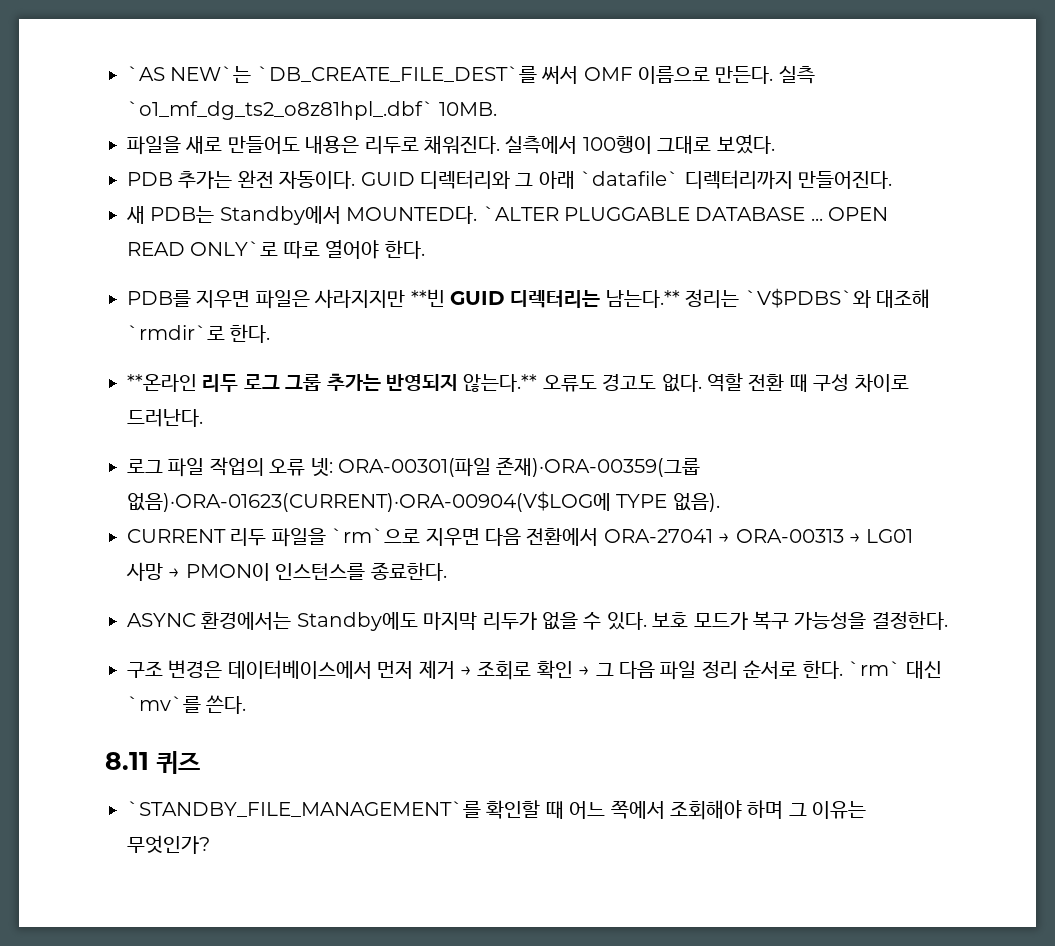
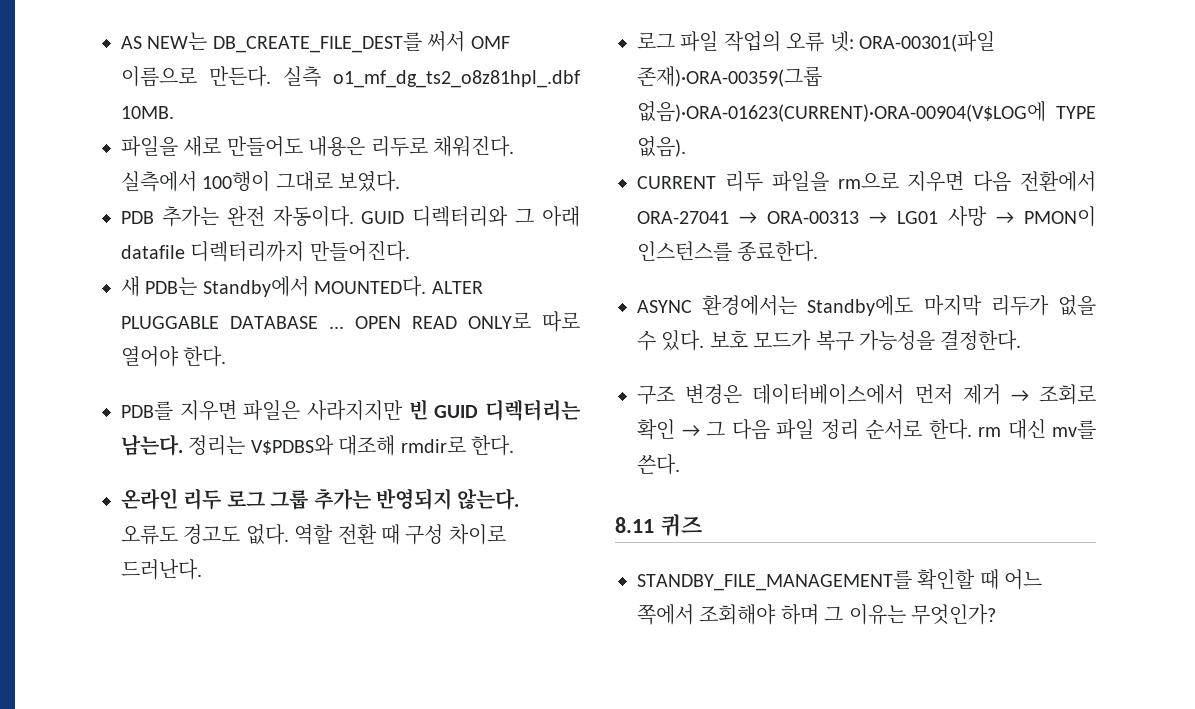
[127,66,537,83] `AS NEW`는 `DB_CREATE_FILE_DEST`를 -> [121,32,422,53] AS NEW는 DB_CREATE_FILE_DEST를
[127,101,434,120] `o1_mf_dg_ts2_o8z81hpl_.dbf` -> [333,70,580,88] o1_mf_dg_ts2_o8z81hpl_.dbf
[580,171,680,186] `datafile` -> [121,245,185,259] datafile
[482,206,559,221] `ALTER -> [431,281,483,294] ALTER
[190,241,279,256] ONLY`로 -> [468,312,531,329] ONLY로
[410,289,445,307] **빈 -> [408,399,428,420] 빈
[605,288,930,308] [127,324,271,343] [127,374,197,392] 남는다.** 정리는 `V$PDBS`와 대조해 `rmdir`로 한다. // **온라인 -> [121,434,514,456] [121,488,178,510] 남는다. 정리는 V$PDBS와 대조해 rmdir로 한다. // 온라인
[463,374,538,392] 않는다.** -> [457,488,520,510] 않는다.
[331,528,421,543] `rm`으로 -> [837,172,899,189] rm으로
[847,661,943,679] [127,696,201,713] `rm` 대신 `mv`를 -> [978,419,1096,440] rm 대신 mv를
[127,801,481,818] `STANDBY_FILE_MANAGEMENT`를 -> [637,570,912,591] STANDBY_FILE_MANAGEMENT를

